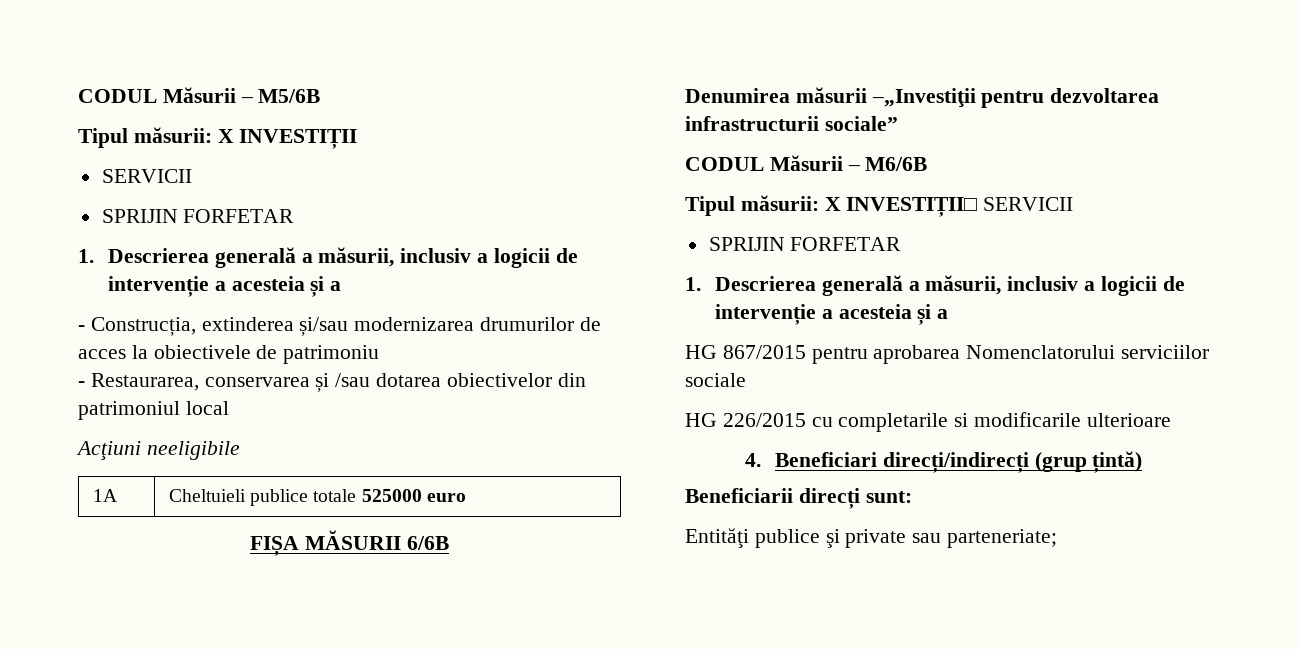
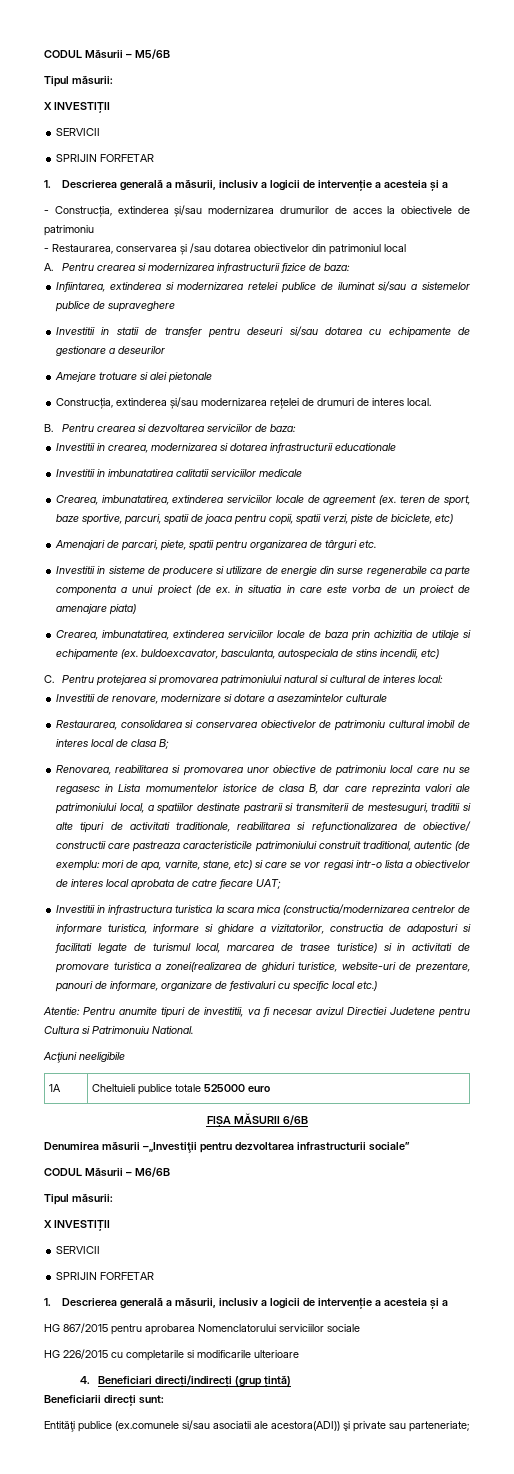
(212, 135) none -> (113, 80) //
(229, 408) none -> [44,263,350,273] [56,281,471,293] [55,301,176,312] [56,326,471,338] [56,346,166,356] [55,372,213,383] [56,397,432,409] [44,424,296,432] [56,443,397,453] [56,469,303,477] [56,495,470,506] [56,514,454,525] [55,540,377,551] [56,566,470,577] [56,585,470,596] [56,604,137,615] [56,630,472,641] [56,649,440,660] [44,675,443,686] [56,694,388,704] [56,720,471,731] [56,739,170,749] [56,765,470,776] [56,784,470,795] [55,803,471,814] [56,821,471,833] [56,841,471,852] [56,860,470,871] [56,879,282,890] [56,904,470,915] [56,924,471,935] [55,943,470,953] [55,962,470,973] [55,981,378,992] [43,1007,470,1018] [44,1026,193,1034] // A. Pentru crearea si modernizarea infrastructurii fizice de baza: // Infiintarea, extinderea si modernizarea retelei publice de iluminat si/sau a sistemelor publice de supraveghere // Investitii in statii de transfer pentru deseuri si/sau dotarea cu echipamente de gestionare a deseurilor // Amejare trotuare si alei pietonale // Construcția, extinderea și/sau modernizarea rețelei de drumuri de interes local. // B. Pentru crearea si dezvoltarea serviciilor de baza: // Investitii in crearea, modernizarea si dotarea infrastructurii educationale // Investitii in imbunatatirea calitatii serviciilor medicale // Crearea, imbunatatirea, extinderea serviciilor locale de agreement (ex. teren de sport, baze sportive, parcuri, spatii de joaca pentru copii, spatii verzi, piste de biciclete, etc) // Amenajari de parcari, piete, spatii pentru organizarea de târguri etc. // Investitii in sisteme de producere si utilizare de energie din surse regenerabile ca parte componenta a unui proiect (de ex. in situatia in care este vorba de un proiect de amenajare piata) // Crearea, imbunatatirea, extinderea serviciilor locale de baza prin achizitia de utilaje si echipamente (ex. buldoexcavator, basculanta, autospeciala de stins incendii, etc) // C. Pentru protejarea si promovarea patrimoniului natural si cultural de interes local: // Investitii de renovare, modernizare si dotare a asezamintelor culturale // Restaurarea, consolidarea si conservarea obiectivelor de patrimoniu cultural imobil de interes local de clasa B; // Renovarea, reabilitarea si promovarea unor obiective de patrimoniu local care nu se regasesc in Lista momumentelor istorice de clasa B, dar care reprezinta valori ale patrimoniului local, a spatiilor destinate pastrarii si transmiterii de mestesuguri, traditii si alte tipuri de activitati traditionale, reabilitarea si refunctionalizarea de obiective/ constructii care pastreaza caracteristicile patrimoniului construit traditional, autentic (de exemplu: mori de apa, varnite, stane, etc) si care se vor regasi intr-o lista a obiectivelor de interes local aprobata de catre fiecare UAT; // Investitii in infrastructura turistica la scara mica (constructia/modernizarea centrelor de informare turistica, informare si ghidare a vizitatorilor, constructia de adaposturi si facilitati legate de turismul local, marcarea de trasee turistice) si in activitati de promovare turistica a zonei(realizarea de ghiduri turistice, website-uri de prezentare, panouri de informare, organizare de festivaluri cu specific local etc.) // Atentie: Pentru anumite tipuri de investitii, va fi necesar avizul Directiei Judetene pentru Cultura si Patrimonuiu National.
[824,197,978,217] X INVESTIȚII□ -> [44,1220,110,1231] // X INVESTIȚII //
(820, 538) none -> [115,1420,340,1431] (ex.comunele si/sau asociatii ale acestora(ADI))

